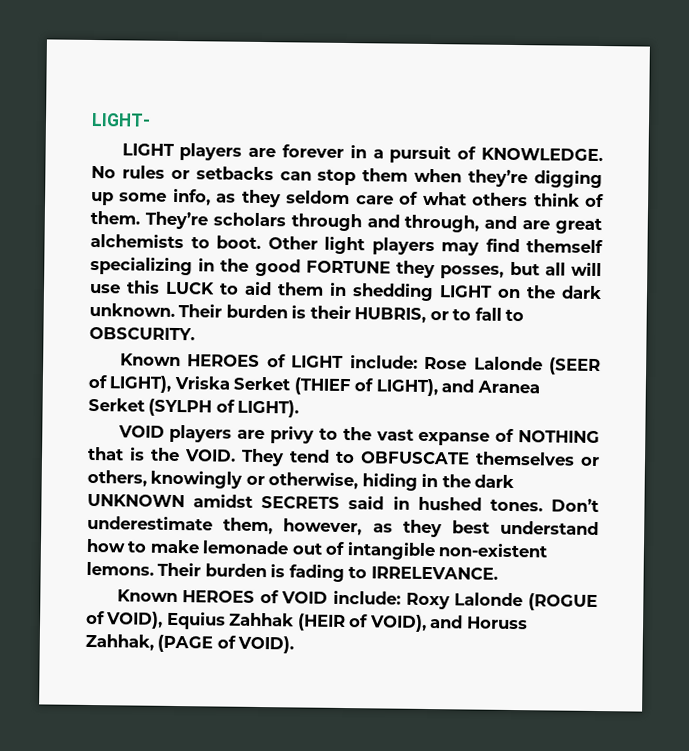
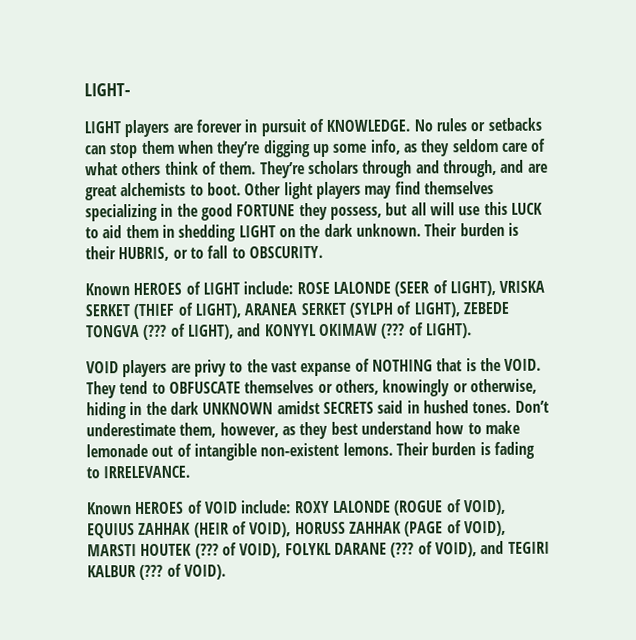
[372,149,384,159] a -> (258, 126) none
[526,239,603,254] themself -> [423,181,494,195] themselves
[440,265,505,279] posses, -> [329,206,382,220] possess,
[424,356,543,371] Rose Lalonde -> [296,281,391,295] ROSE LALONDE
[173,375,291,391] Vriska Serket -> [499,280,546,293] [85,304,130,317] VRISKA SERKET
[441,379,540,394] [88,397,213,417] and Aranea Serket (SYLPH -> [244,301,509,318] [86,323,406,340] ARANEA SERKET (SYLPH of LIGHT), ZEBEDE TONGVA (??? of LIGHT), and KONYYL OKIMAW (???
[405,592,524,610] Roxy Lalonde -> [294,500,391,514] ROXY LALONDE
[165,611,295,630] Equius Zahhak -> [87,522,192,539] EQUIUS ZAHHAK
[430,615,528,630] [85,633,214,653] and Horuss Zahhak, (PAGE -> [294,520,506,537] [87,540,550,559] [87,564,164,581] HORUSS ZAHHAK (PAGE of VOID), MARSTI HOUTEK (??? of VOID), FOLYKL DARANE (??? of VOID), and TEGIRI KALBUR (???

